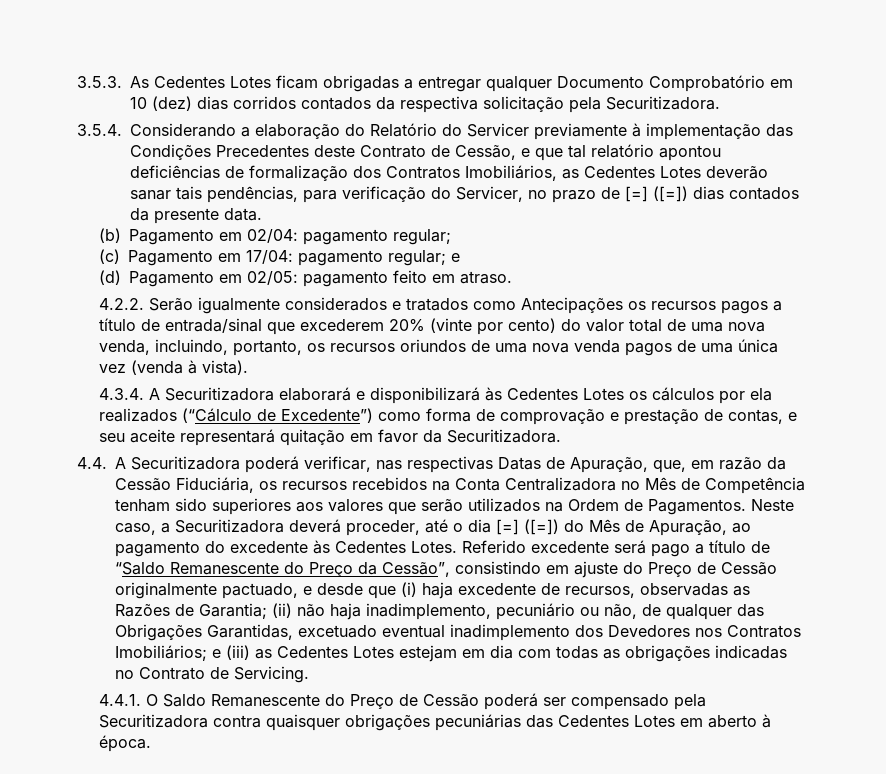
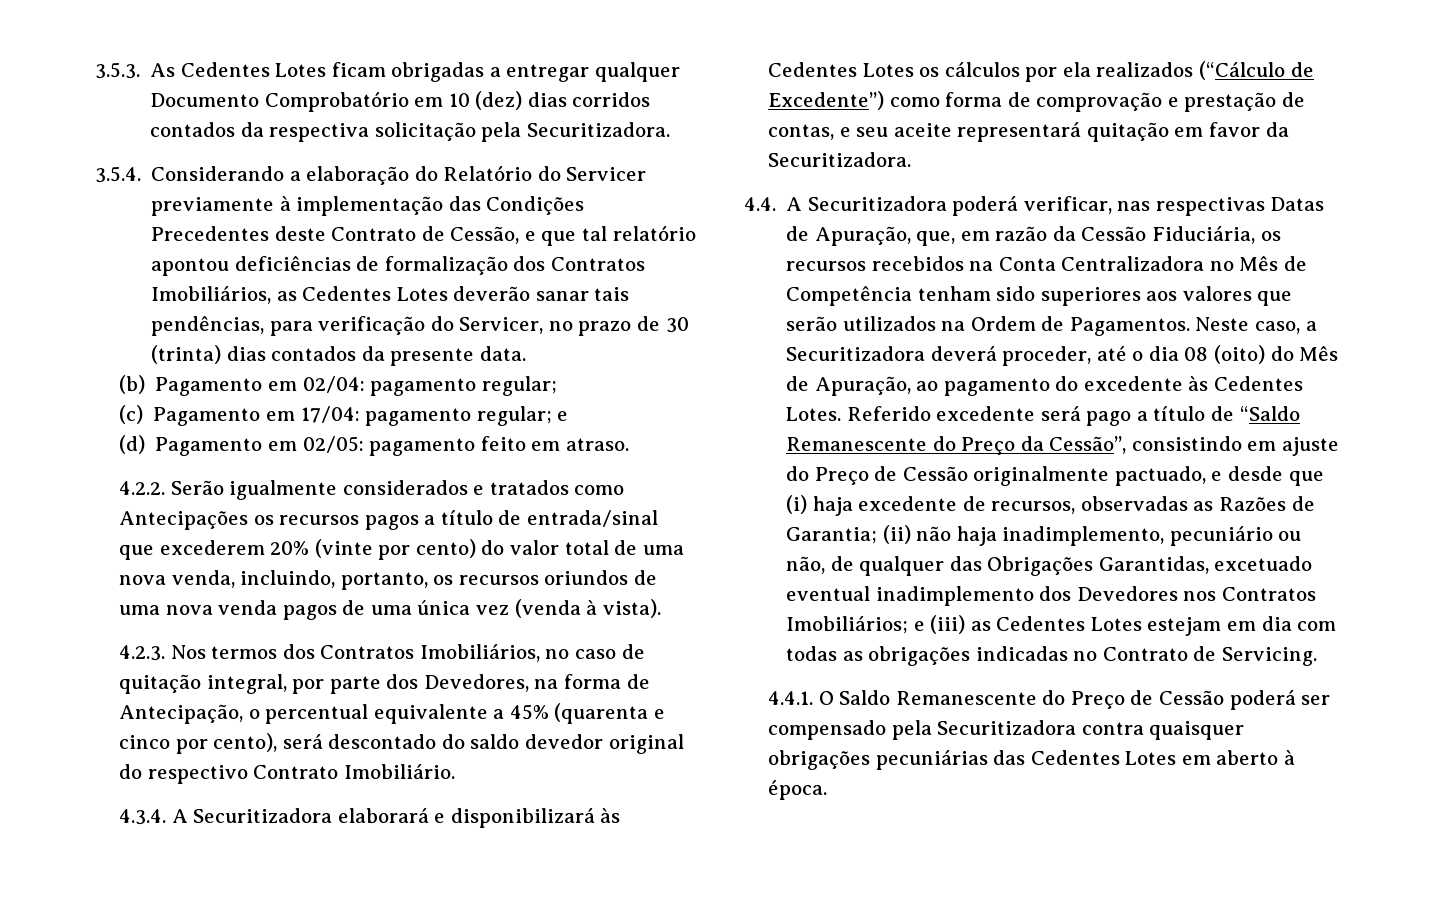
[625,186,688,202] [=] ([=]) -> [665,317,689,333] [151,345,222,364] 30 (trinta)
(248, 367) none -> [119,644,645,662] [119,674,650,694] [119,703,665,724] [119,733,684,754] [119,764,455,784] // 4.2.3. Nos termos dos Contratos Imobiliários, no caso de quitação integral, por parte dos Devedores, na forma de Antecipação, o percentual equivalente a 45% (quarenta e cinco por cento), será descontado do saldo devedor original do respectivo Contrato Imobiliário.
[496,519,559,535] [=] ([=]) -> [1184,345,1265,364] 08 (oito)

